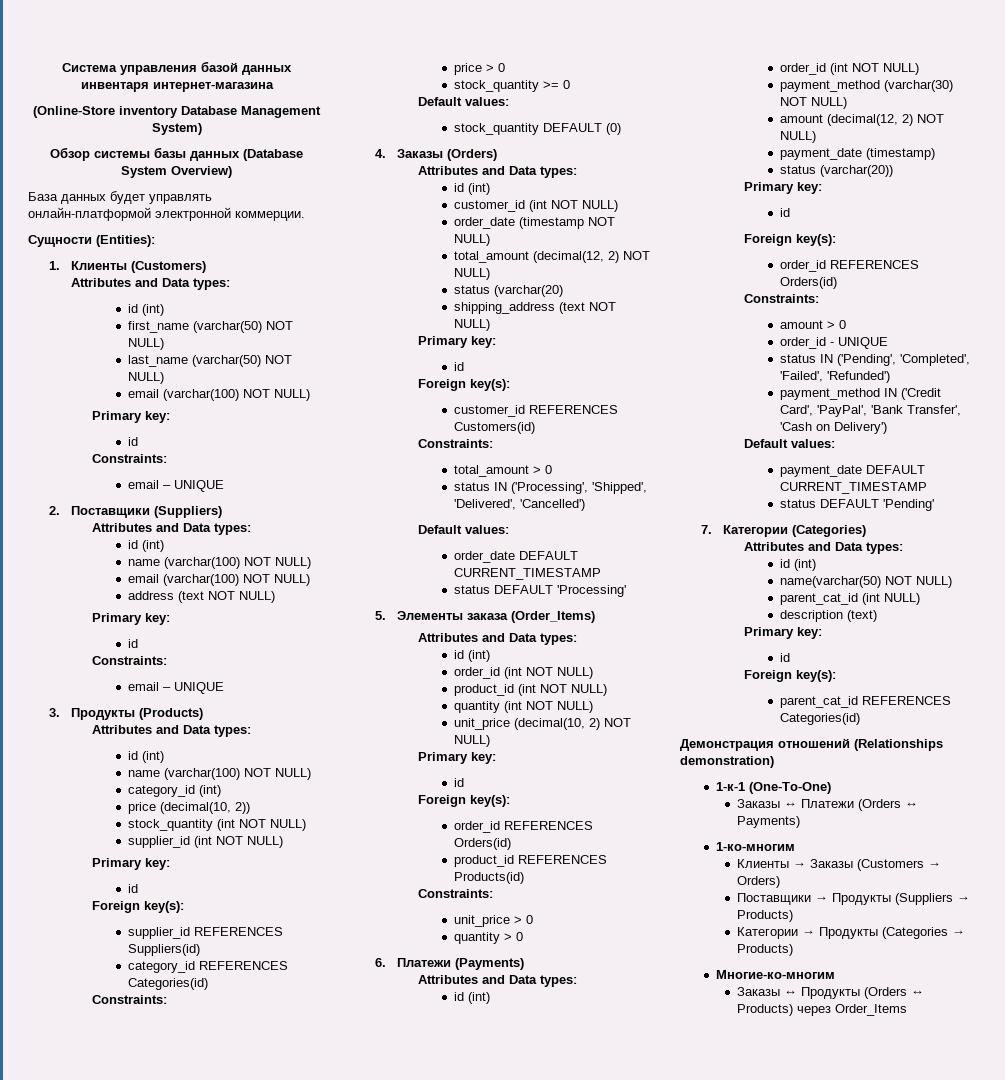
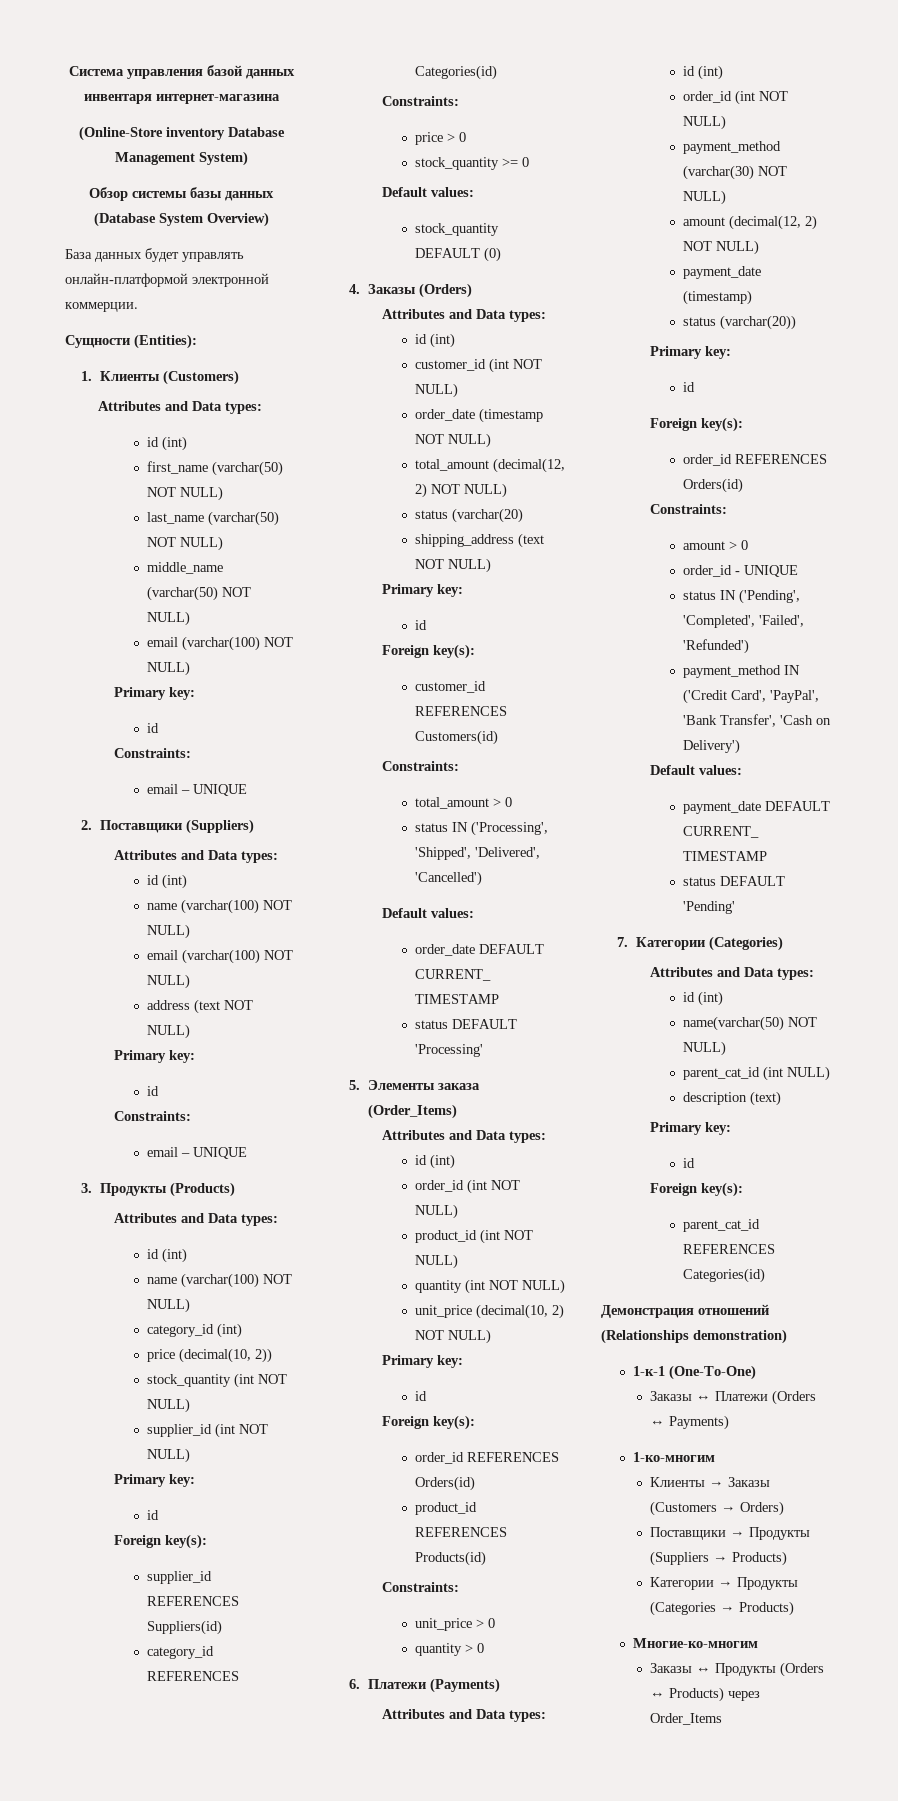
(164, 378) none -> [146,562,223,574] [146,586,251,601] [146,611,190,626] // middle_name (varchar(50) NOT NULL)

